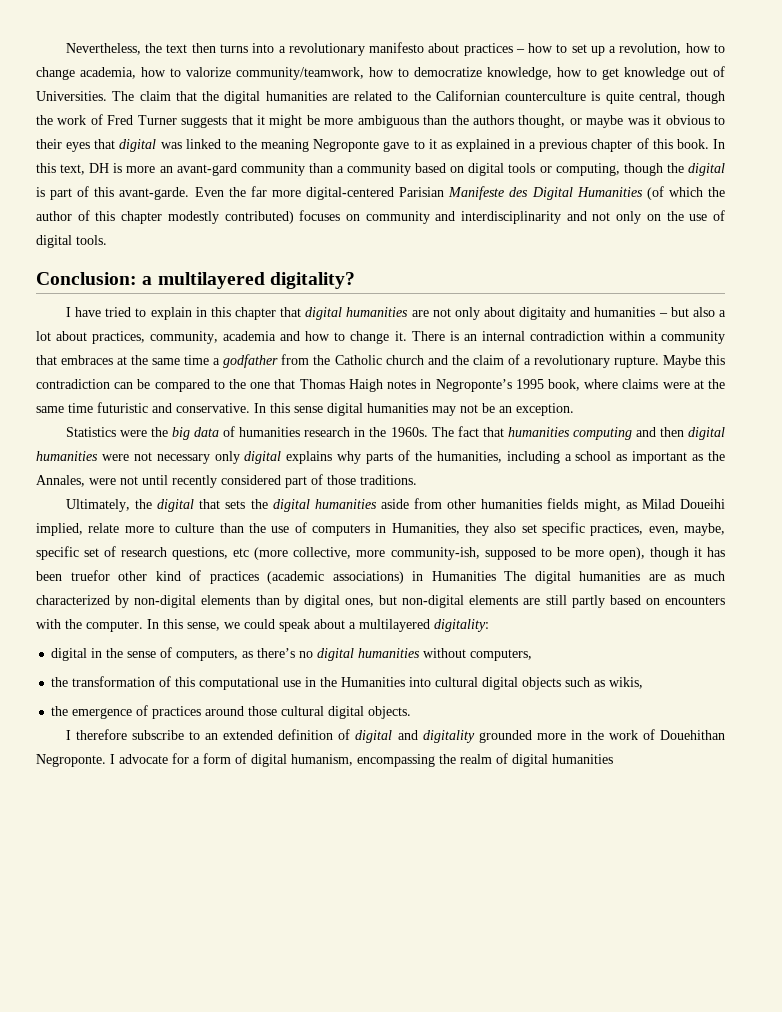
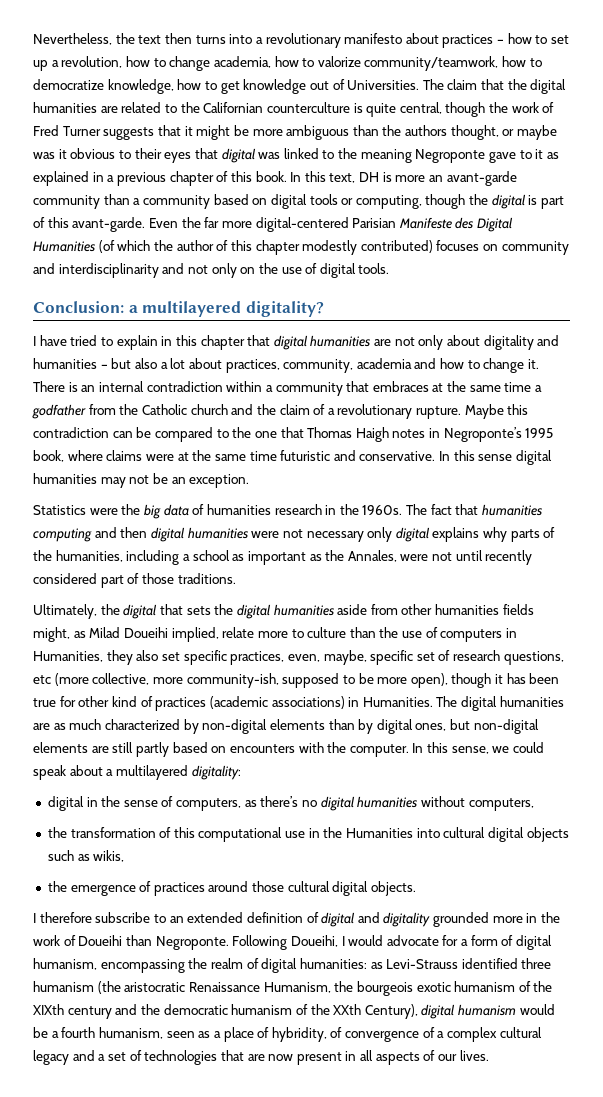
[176,163,237,176] avant-gard -> [446,171,517,186] avant-garde
[519,307,567,320] digitaity -> [483,335,534,350] digitality
[70,570,110,581] truefor -> [33,696,76,707] true for
[431,571,496,581] Humanities -> [362,697,433,707] Humanities.
[660,730,725,740] [36,754,115,767] Douehithan Negroponte. I -> [78,935,384,950] Doueihi than Negroponte. Following Doueihi, I would
[552,754,613,764] humanities -> [299,958,552,969] [33,981,553,996] [33,1004,555,1019] [33,1027,542,1042] [33,1050,489,1065] humanities: as Levi-Strauss identified three humanism (the aristocratic Renaissance Humanism, the bourgeois exotic humanism of the XIXth century and the democratic humanism of the XXth Century), digital humanism would be a fourth humanism, seen as a place of hybridity, of convergence of a complex cultural legacy and a set of technologies that are now present in all aspects of our lives.

